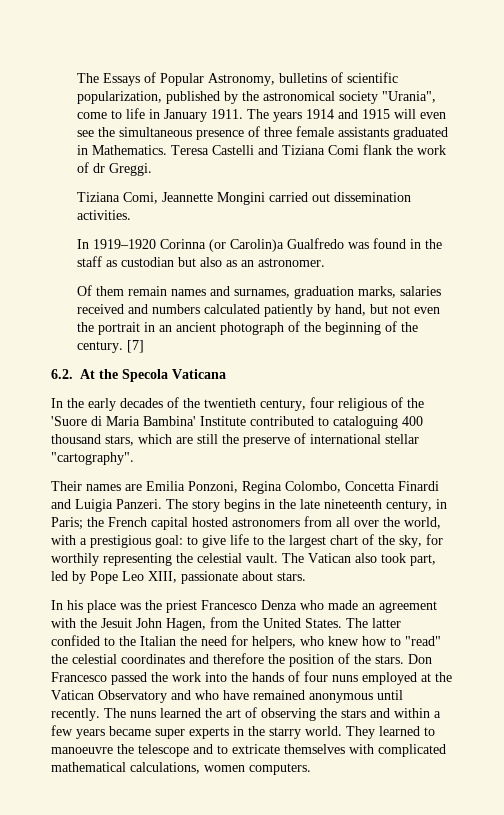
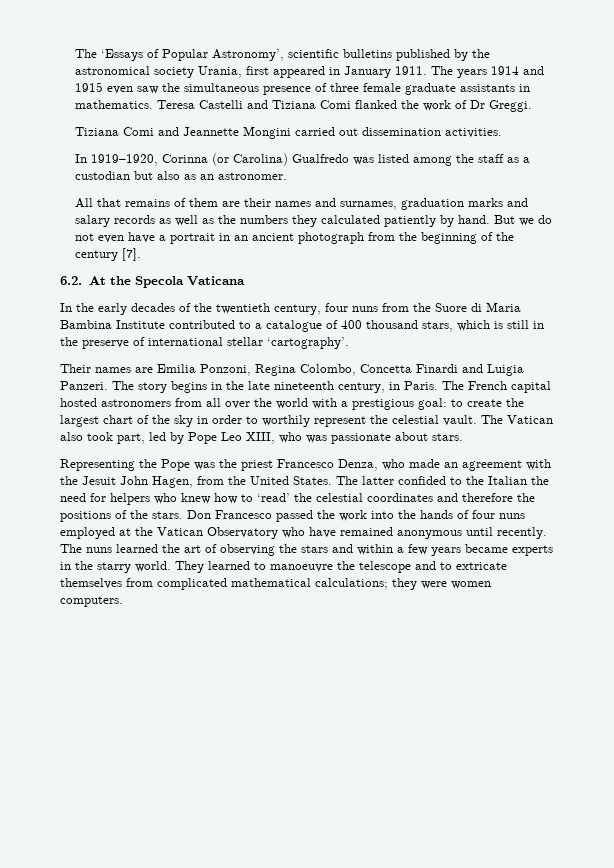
[76,73,140,86] The Essays -> [74,49,143,61] The ‘Essays
[207,72,398,86] [76,91,162,104] Astronomy, bulletins of scientific popularization, -> [211,49,392,61] Astronomy’, scientific bulletins
[381,91,436,103] [76,108,145,119] "Urania", come to life -> [197,66,325,78] Urania, first appeared
[393,109,446,119] [76,130,94,137] will even see -> [106,86,159,94] even saw
[337,127,448,140] [76,145,167,155] assistants graduated in Mathematics. -> [404,83,530,95] [74,100,153,109] graduate assistants in mathematics.
[362,144,392,155] flank -> [354,100,397,109] flanked
[92,163,105,173] dr -> [469,100,485,109] Dr
[122,192,158,204] Comi, -> [122,127,179,136] Comi and
[92,239,156,249] 1919–1920 -> [90,154,158,166] 1919–1920,
[229,239,284,252] Carolin)a -> [232,153,288,166] Carolina)
[372,238,421,249] found in -> [377,154,452,166] listed among
(117, 263) none -> [522,157,530,163] a
[76,285,441,299] [76,304,440,317] [76,322,94,332] Of them remain names and surnames, graduation marks, salaries received and numbers calculated patiently by hand, but not even the -> [74,198,528,210] [74,215,552,227] [74,232,166,243] All that remains of them are their names and surnames, graduation marks and salary records as well as the numbers they calculated patiently by hand. But we do not even have a
[287,321,300,332] of -> [367,232,395,241] from
[76,340,144,353] century. [7] -> [74,248,141,261] century [7].
[338,397,424,411] [51,416,87,426] religious of the 'Suore -> [352,303,467,312] nuns from the Suore
[143,416,196,426] Bambina' -> [60,320,112,329] Bambina
[333,416,398,429] cataloguing -> [255,320,338,332] a catalogue of
[176,434,218,444] are still -> [494,320,544,329] is still in
[51,452,134,465] "cartography". -> [267,337,349,349] ‘cartography’.
[51,517,104,530] Paris; the -> [404,381,464,390] Paris. The
[404,517,441,529] world, -> [276,398,308,409] world
[202,534,264,548] give life to -> [467,399,502,407] create
[399,534,443,548] [51,553,172,566] sky, for worthily representing -> [174,415,366,427] sky in order to worthily represent
(177, 577) none -> [279,432,327,443] who was
[51,600,116,613] In his place -> [60,459,190,471] Representing the Pope
[261,600,297,610] Denza -> [338,459,378,471] Denza,
[252,636,296,649] helpers, -> [110,493,150,505] helpers
[405,636,441,646] "read" -> [257,493,290,502] ‘read’
[289,654,334,667] position -> [60,511,111,522] positions
[171,690,191,700] and -> (278, 533) none
[155,729,185,739] super -> (508, 548) none
[349,744,374,754] with -> [126,578,153,587] from
[130,762,200,774] calculations, -> [315,578,447,590] calculations; they were

